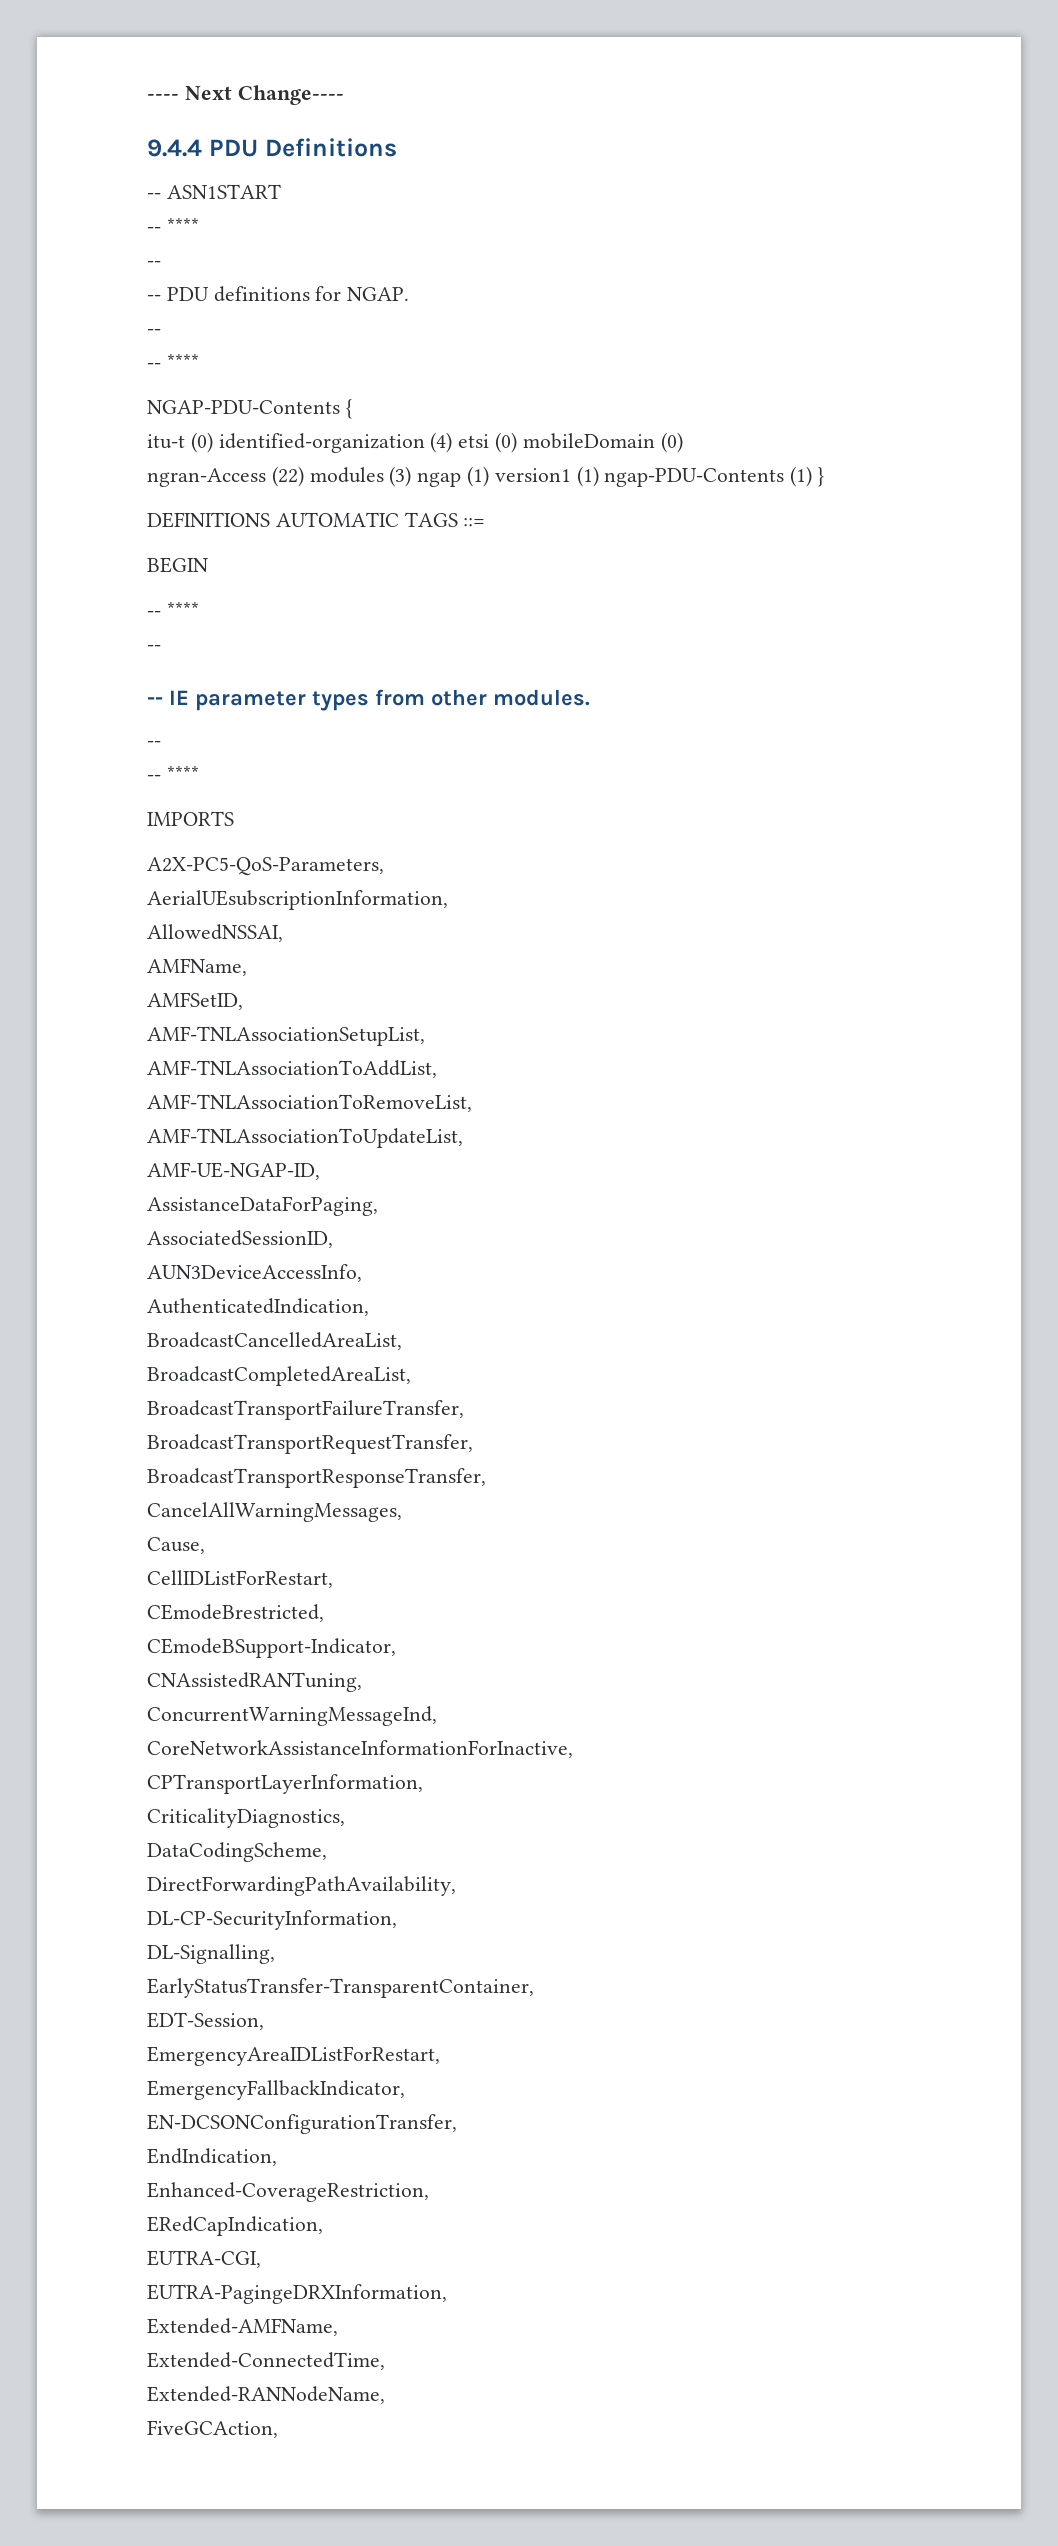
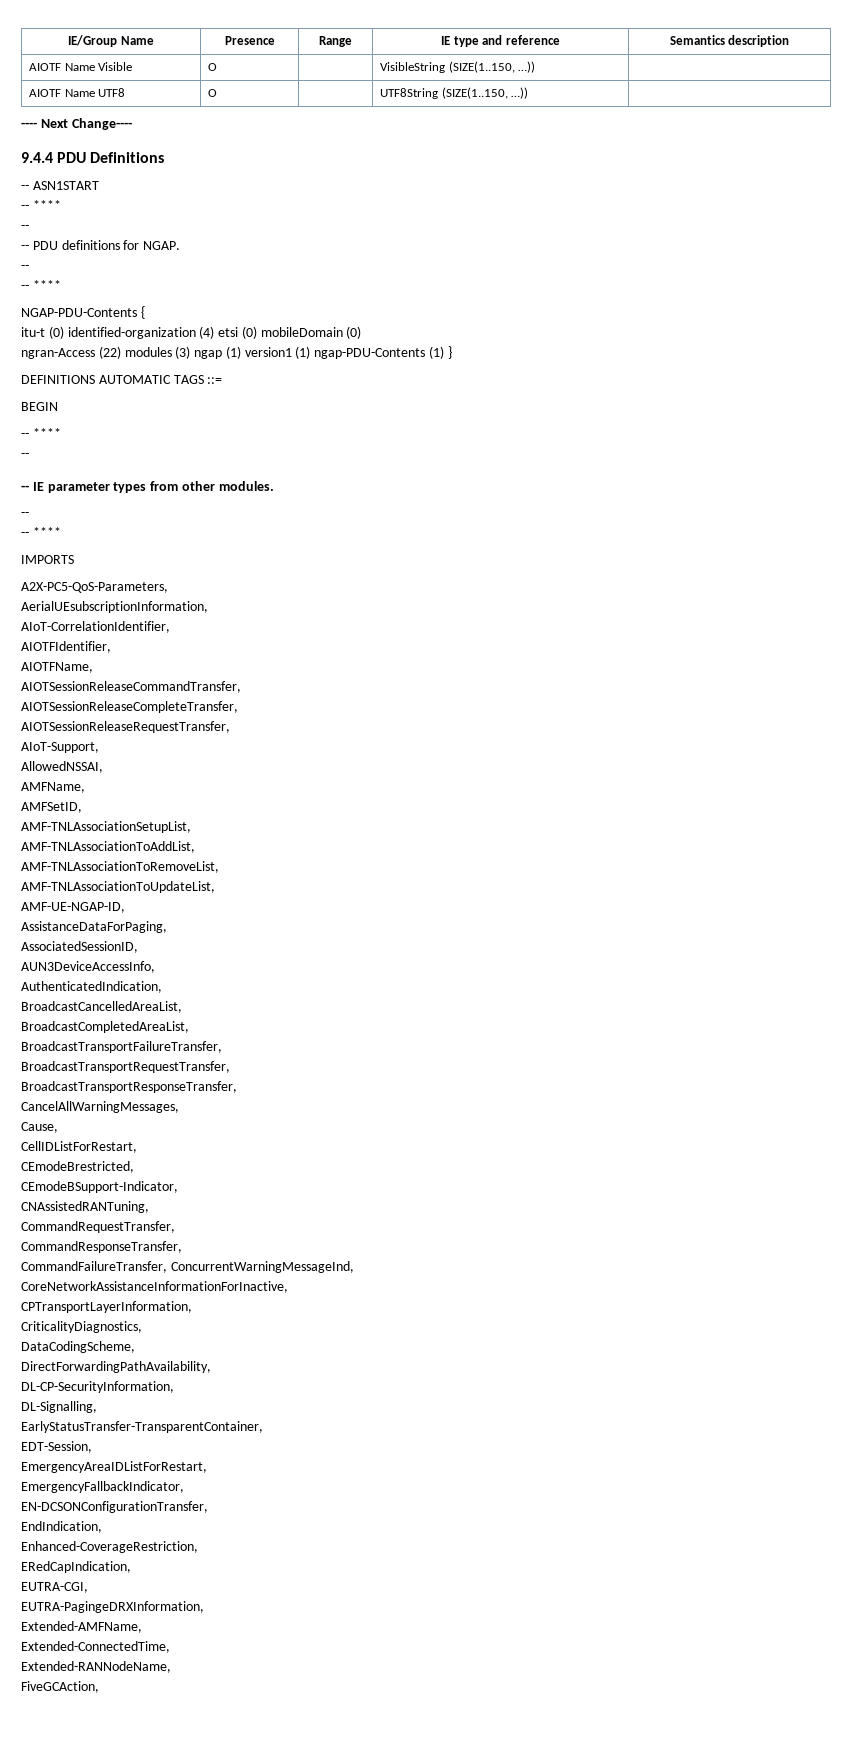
(147, 97) none -> [68,35,154,47] [224,36,275,45] [319,36,352,47] [441,35,560,47] [669,35,790,47] [29,62,132,71] [208,63,218,71] [380,61,535,73] [29,88,125,97] [208,89,218,97] [380,87,528,99] IE/Group Name | Presence | Range | IE type and reference | Semantics description // AIOTF Name Visible | O | | VisibleString (SIZE(1..150, …)) | // AIOTF Name UTF8 | O | | UTF8String (SIZE(1..150, …)) | //
(448, 900) none -> [21,621,170,633] [21,641,111,653] [21,662,93,673] [21,681,241,693] [21,701,238,713] [21,721,230,733] [21,742,99,753] // AIoT-CorrelationIdentifier, // AIOTFIdentifier, // AIOTFName, // AIOTSessionReleaseCommandTransfer, // AIOTSessionReleaseCompleteTransfer, // AIOTSessionReleaseRequestTransfer, // AIoT-Support,
(362, 1682) none -> [21,1221,175,1233] [21,1241,182,1253] [21,1261,167,1273] CommandRequestTransfer, // CommandResponseTransfer, // CommandFailureTransfer,

